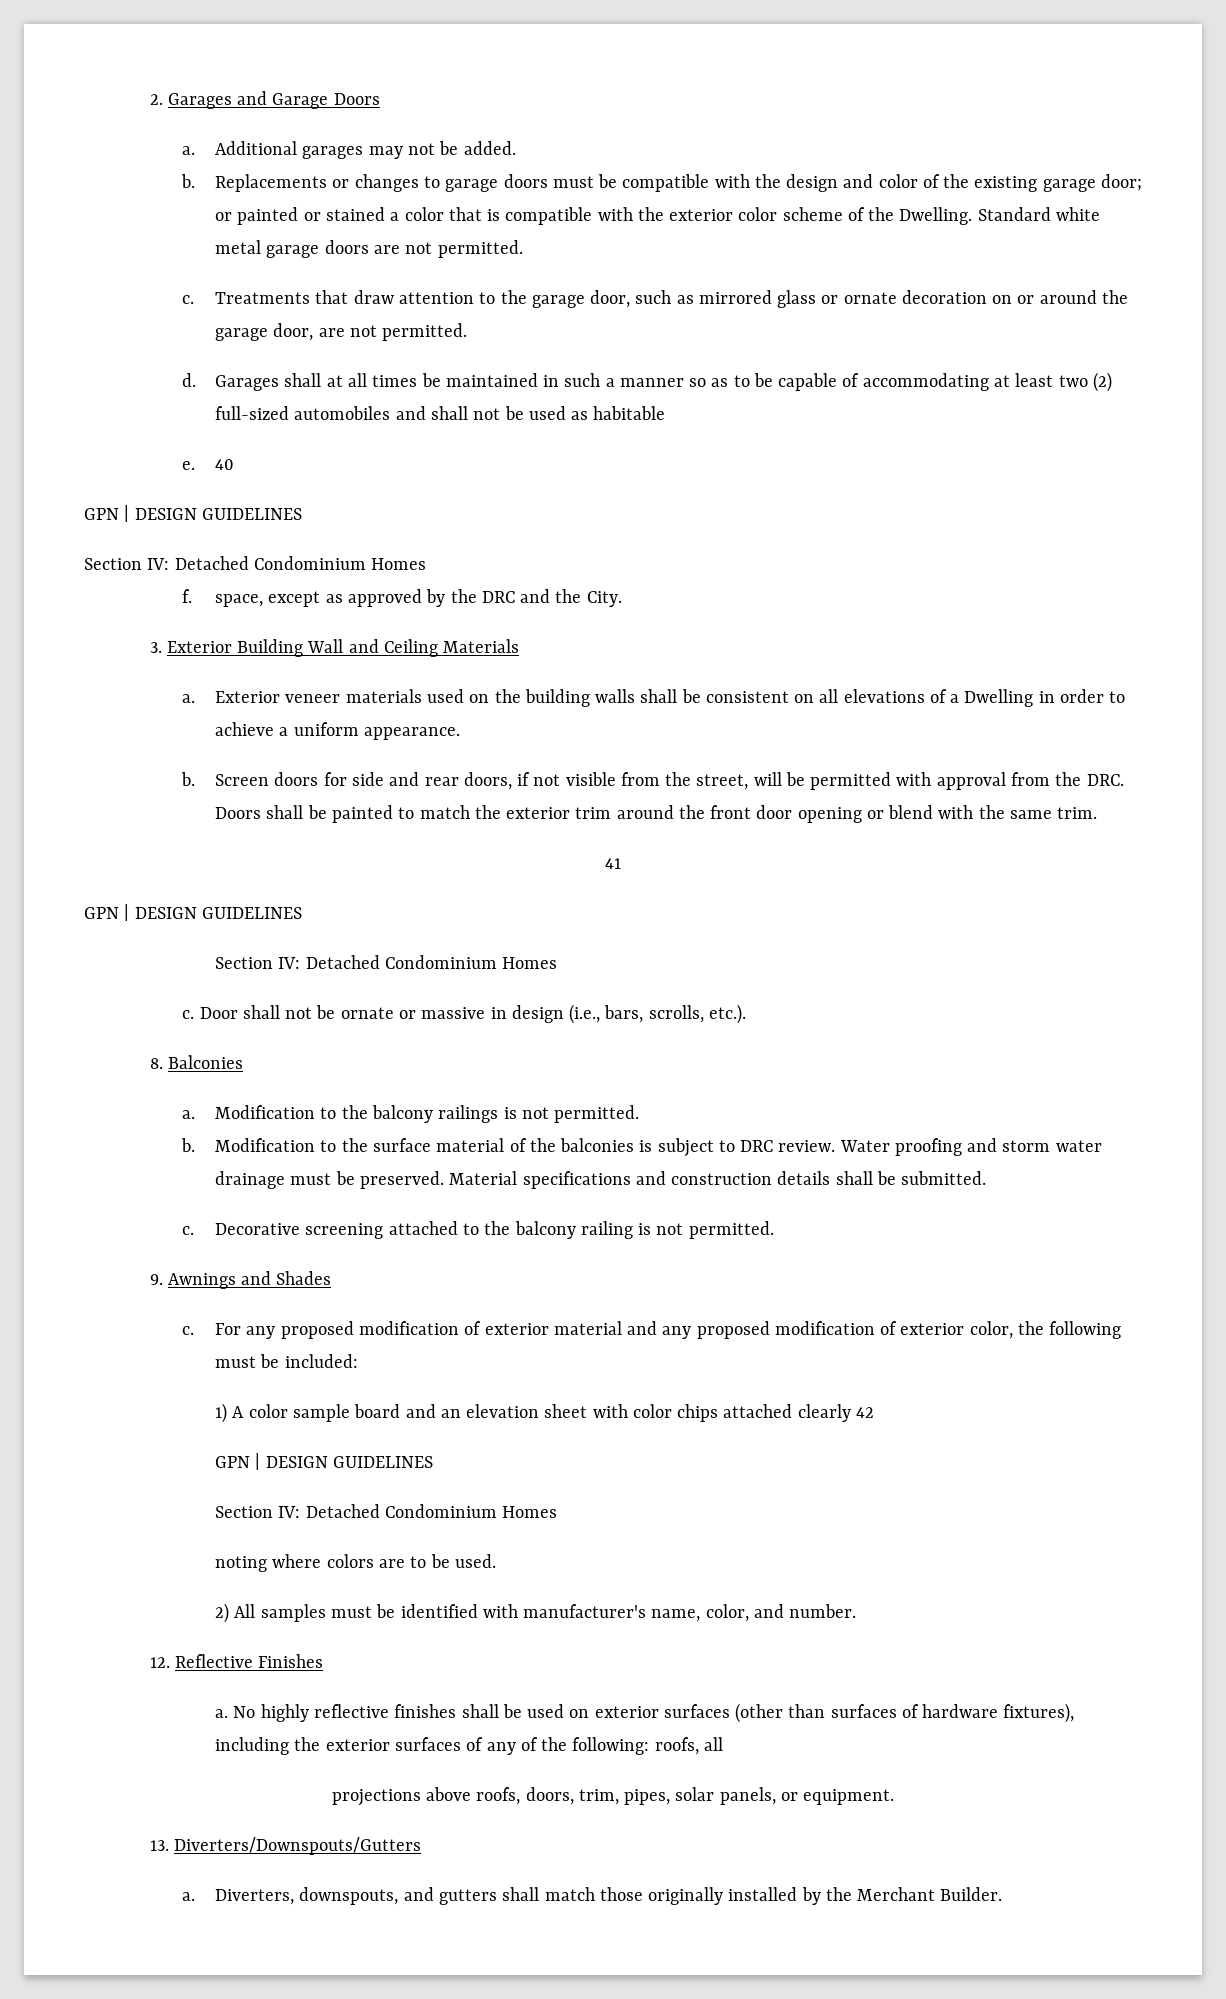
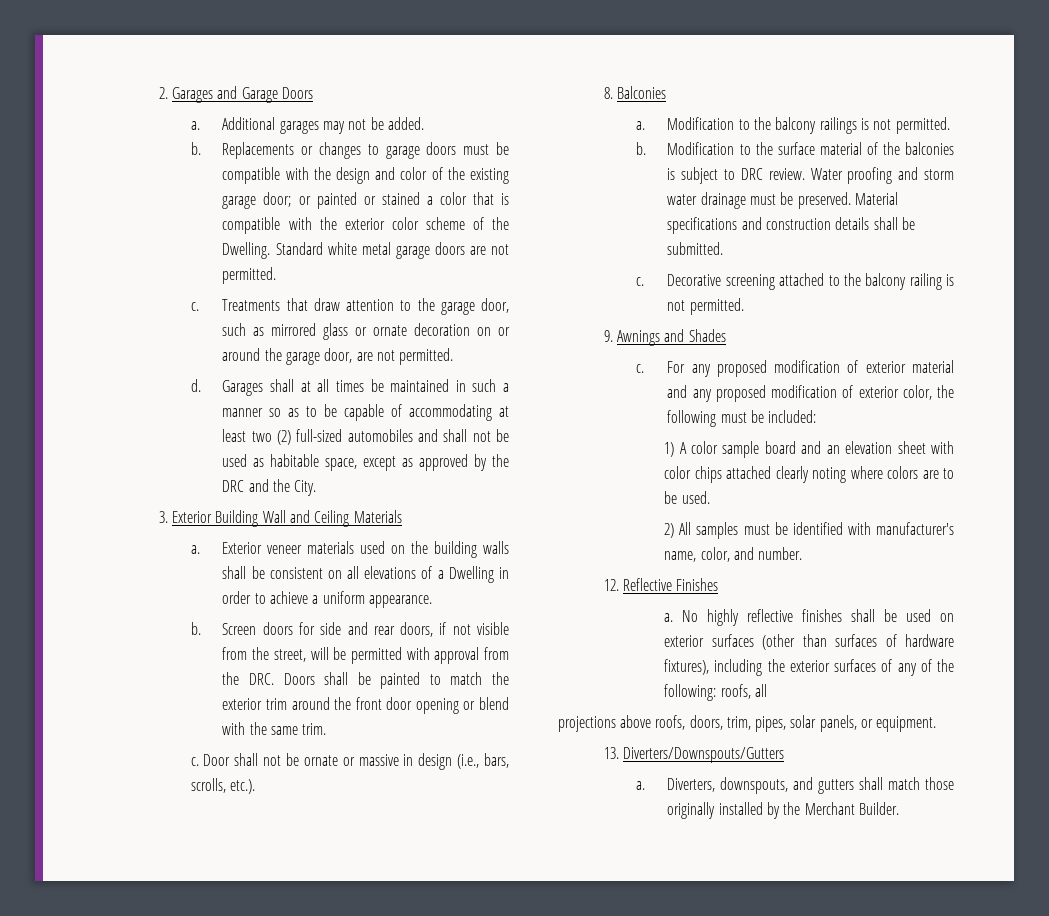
[182,459,235,470] [84,505,302,522] [84,556,427,570] [182,589,193,603] // e. 40 // GPN | DESIGN GUIDELINES // Section IV: Detached Condominium Homes // f. -> (320, 460) none
[605,858,621,869] [84,904,302,921] [215,955,558,969] // 41 // GPN | DESIGN GUIDELINES // Section IV: Detached Condominium Homes -> (327, 729) none
[855,1407,874,1418] [215,1453,433,1470] [215,1504,558,1518] 42 // GPN | DESIGN GUIDELINES // Section IV: Detached Condominium Homes // -> (809, 474) none

